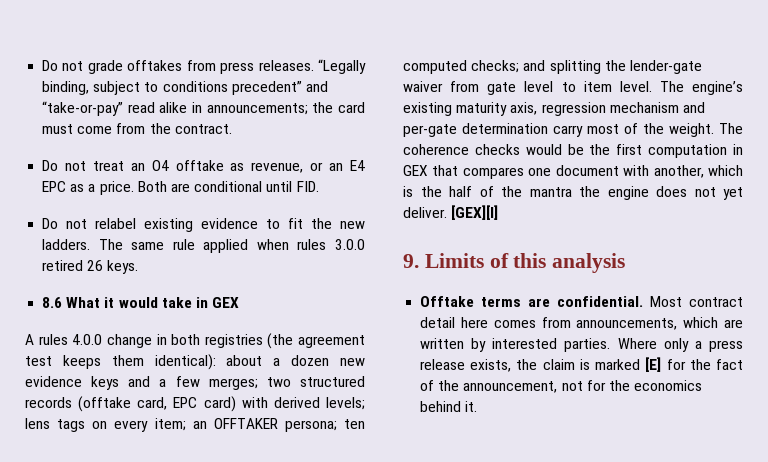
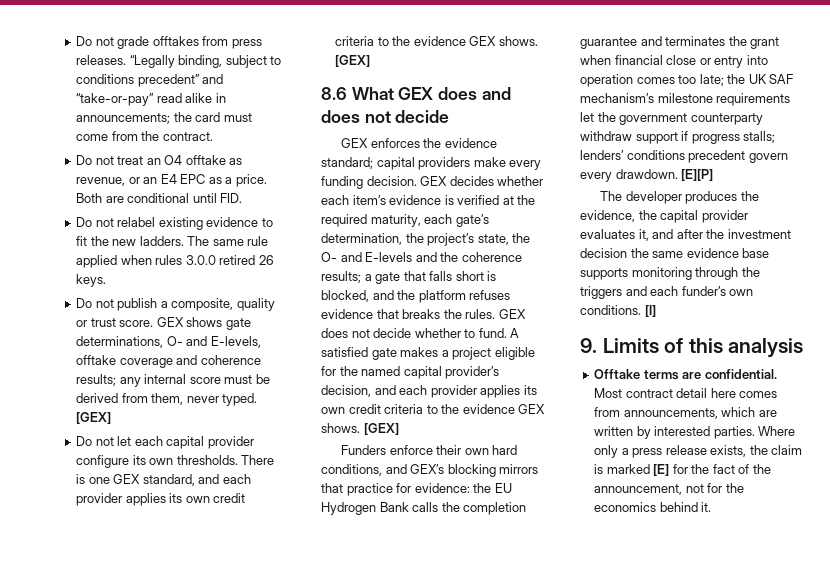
[42,297,240,308] [25,333,365,349] [25,354,365,370] [25,376,365,390] [25,396,365,412] [25,418,365,432] [403,60,702,74] [403,81,743,95] [403,102,705,116] [403,123,743,137] [403,144,743,158] [403,165,743,179] [403,186,743,200] [403,205,499,220] 8.6 What it would take in GEX // A rules 4.0.0 change in both registries (the agreement test keeps them identical): about a dozen new evidence keys and a few merges; two structured records (offtake card, EPC card) with derived levels; lens tags on every item; an OFFTAKER persona; ten computed checks; and splitting the lender-gate waiver from gate level to item level. The engine’s existing maturity axis, regression mechanism and per-gate determination carry most of the weight. The coherence checks would be the first computation in GEX that compares one document with another, which is the half of the mantra the engine does not yet deliver. [GEX][I] -> [76,298,275,311] [76,317,251,330] [76,336,261,348] [76,355,261,368] [76,374,270,387] [76,393,258,406] [76,412,112,424] [76,436,254,449] [76,455,275,468] [76,474,251,486] [76,493,246,506] [335,36,538,46] [335,55,371,67] [321,87,511,100] [321,110,450,123] [341,138,497,148] [321,157,542,170] [321,176,544,189] [321,195,536,205] [321,214,489,227] [321,233,531,246] [321,252,522,262] [321,271,497,284] [321,290,511,303] [321,309,526,319] [321,328,520,338] [321,347,535,360] [321,366,500,379] [321,385,537,398] [321,404,546,414] [321,423,399,435] [341,445,518,455] [321,464,539,477] [321,483,512,496] [321,502,527,515] [580,36,780,49] [580,55,768,68] [580,74,794,87] [580,93,791,106] [580,112,763,125] [580,131,776,144] [580,150,788,163] [580,169,714,182] [600,191,759,204] [580,210,748,223] [580,229,791,241] [580,248,770,258] [580,267,760,280] [580,286,754,299] [580,305,656,317] Do not publish a composite, quality or trust score. GEX shows gate determinations, O- and E-levels, offtake coverage and coherence results; any internal score must be derived from them, never typed. [GEX] // Do not let each capital provider configure its own thresholds. There is one GEX standard, and each provider applies its own credit criteria to the evidence GEX shows. [GEX] // 8.6 What GEX does and does not decide // GEX enforces the evidence standard; capital providers make every funding decision. GEX decides whether each item’s evidence is verified at the required maturity, each gate’s determination, the project’s state, the O- and E-levels and the coherence results; a gate that falls short is blocked, and the platform refuses evidence that breaks the rules. GEX does not decide whether to fund. A satisfied gate makes a project eligible for the named capital provider’s decision, and each provider applies its own credit criteria to the evidence GEX shows. [GEX] // Funders enforce their own hard conditions, and GEX’s blocking mirrors that practice for evidence: the EU Hydrogen Bank calls the completion guarantee and terminates the grant when financial close or entry into operation comes too late; the UK SAF mechanism’s milestone requirements let the government counterparty withdraw support if progress stalls; lenders’ conditions precedent govern every drawdown. [E][P] // The developer produces the evidence, the capital provider evaluates it, and after the investment decision the same evidence base supports monitoring through the triggers and each funder’s own conditions. [I]

